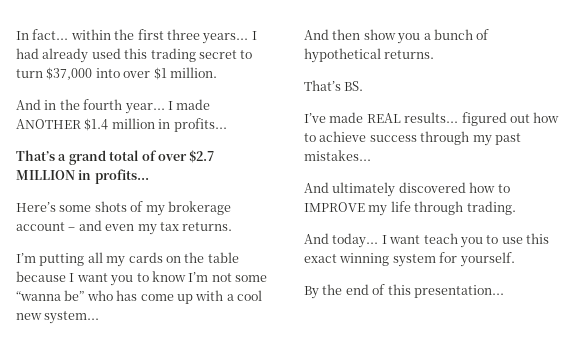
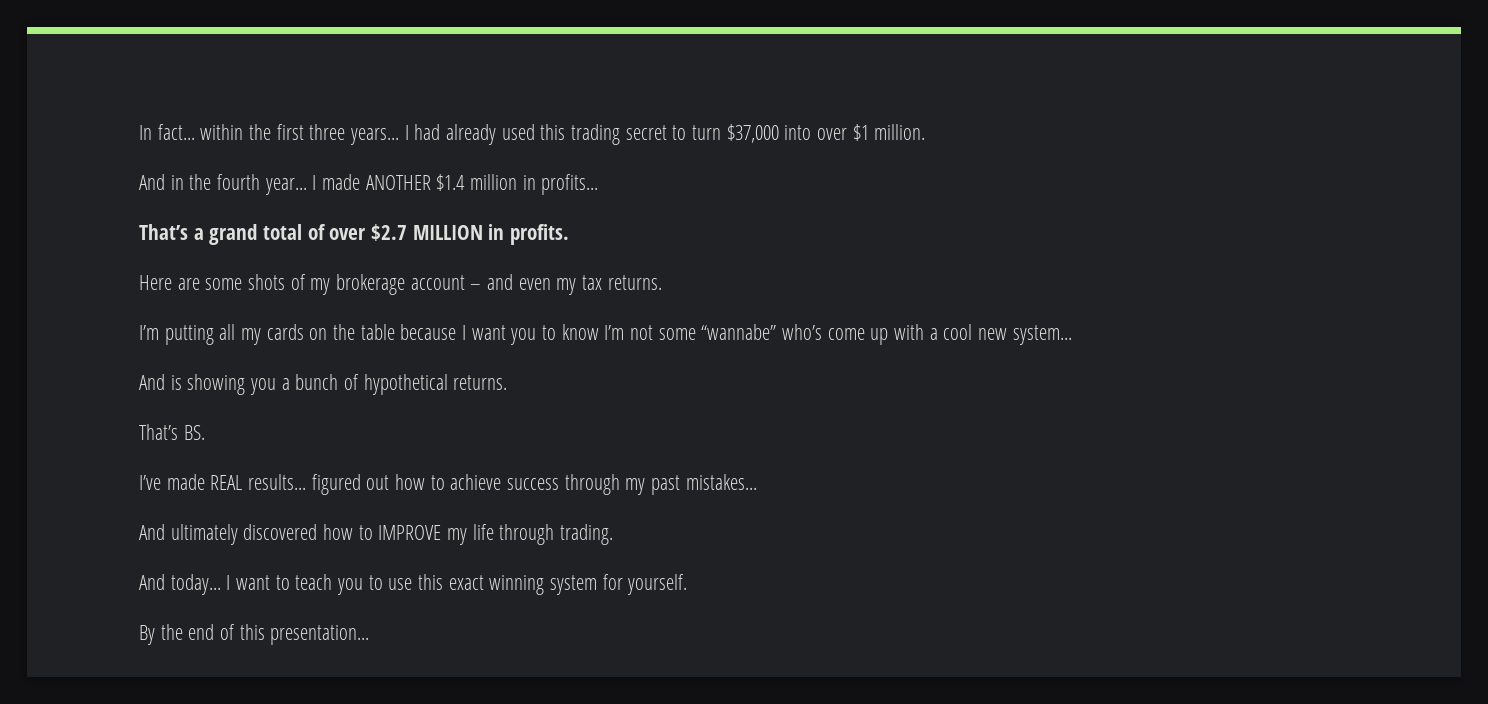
[94,169,149,184] [16,202,56,212] profits... // Here’s -> [510,224,570,245] [139,275,200,290] profits. // Here are
[16,290,138,301] “wanna be” who has -> [701,324,823,340] “wannabe” who’s
[332,29,396,40] then show -> [170,374,246,395] is showing
(421, 239) none -> [275,575,290,590] to

